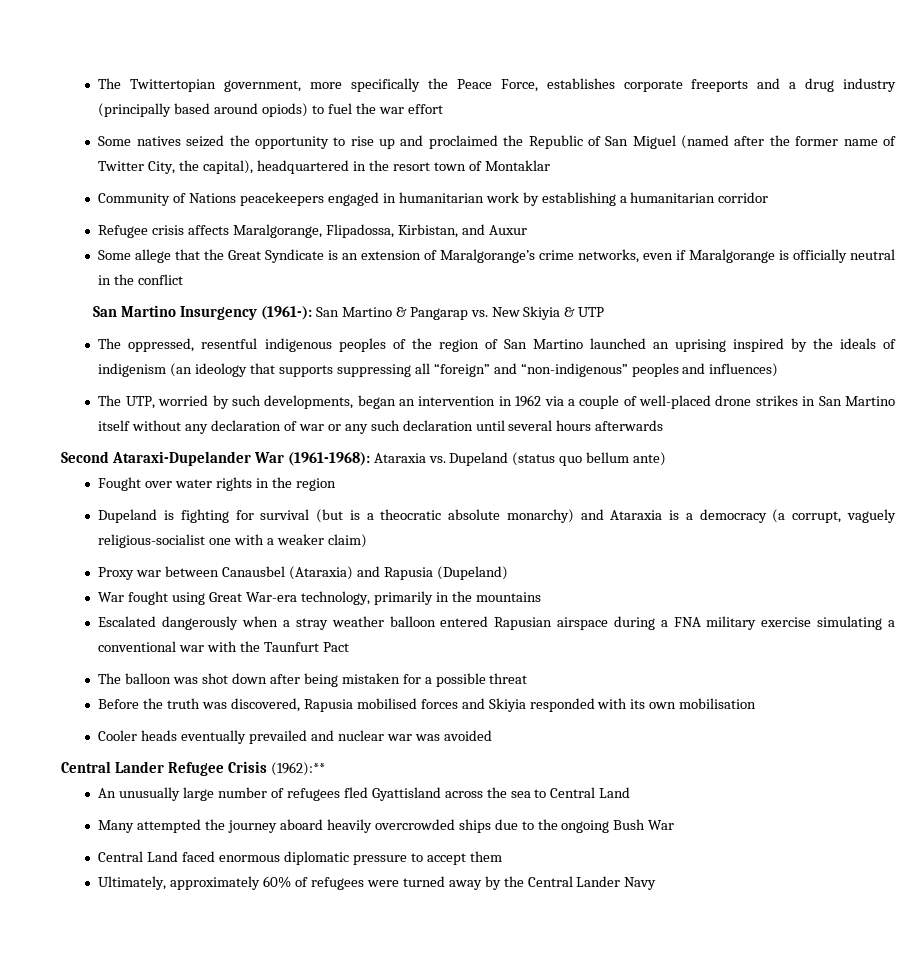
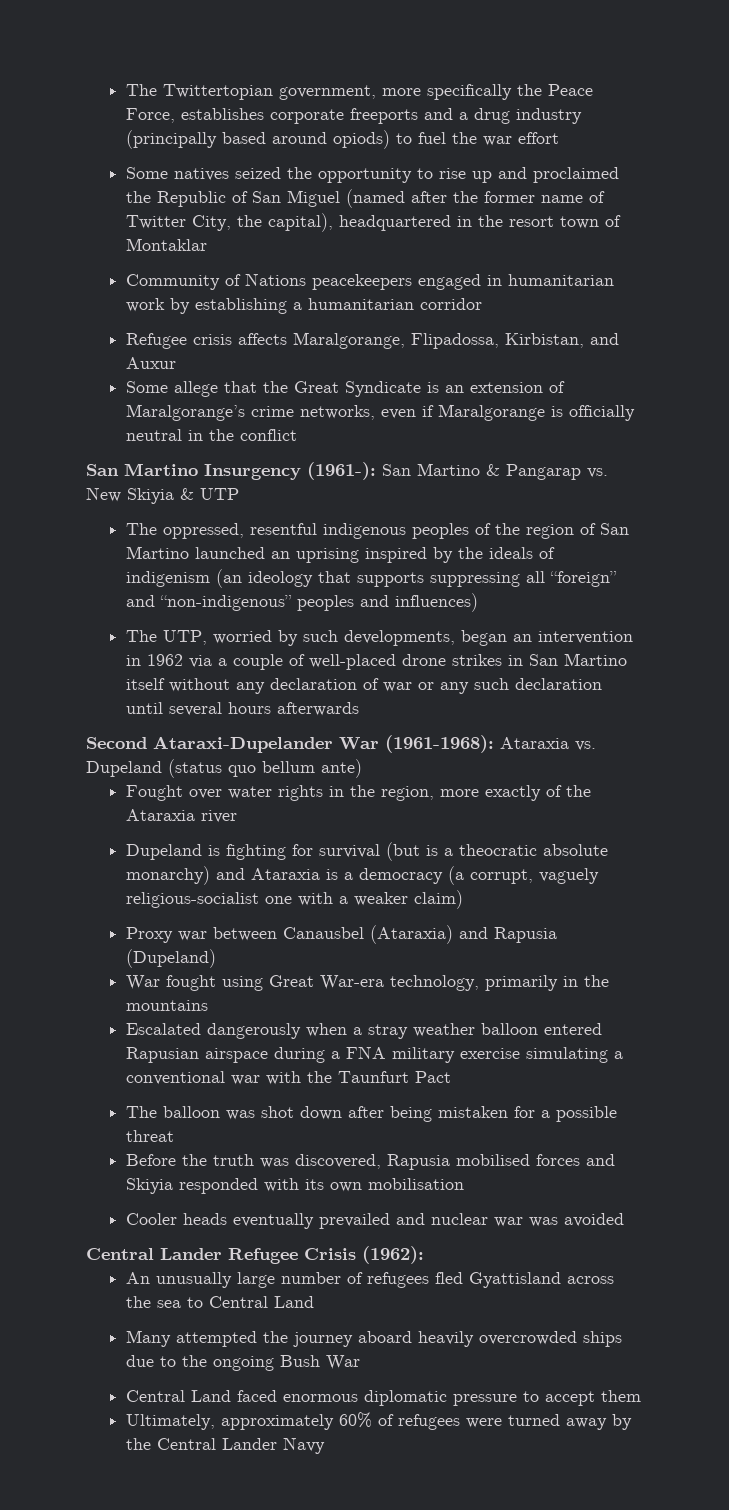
[295,478,336,491] region -> [381,785,592,801] [126,809,238,823] region, more exactly of the Ataraxia river
[270,762,325,776] (1962):** -> [362,1246,424,1264] (1962):

